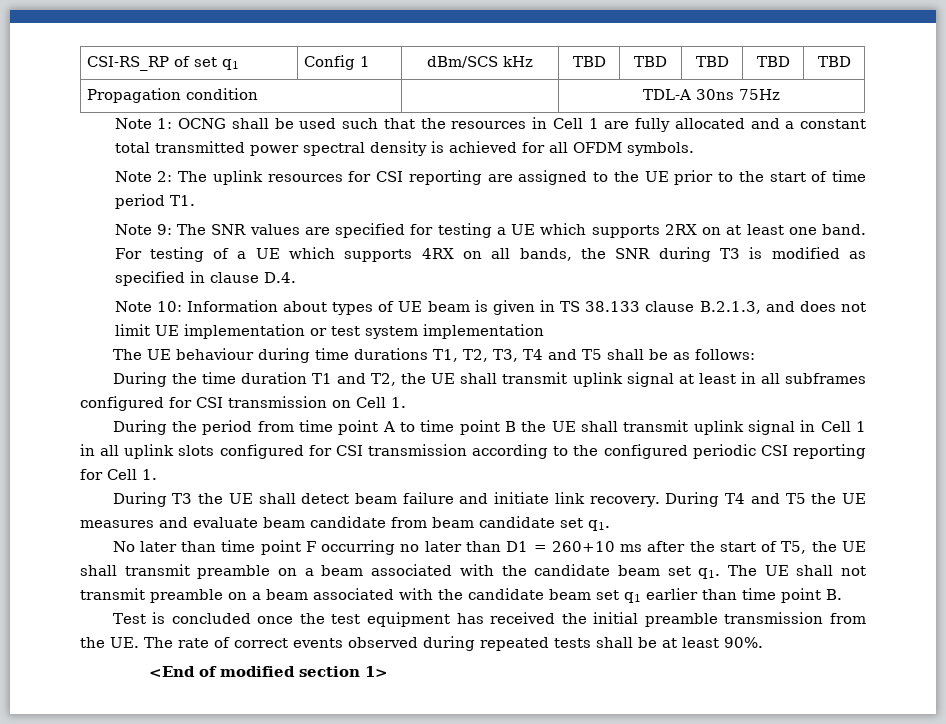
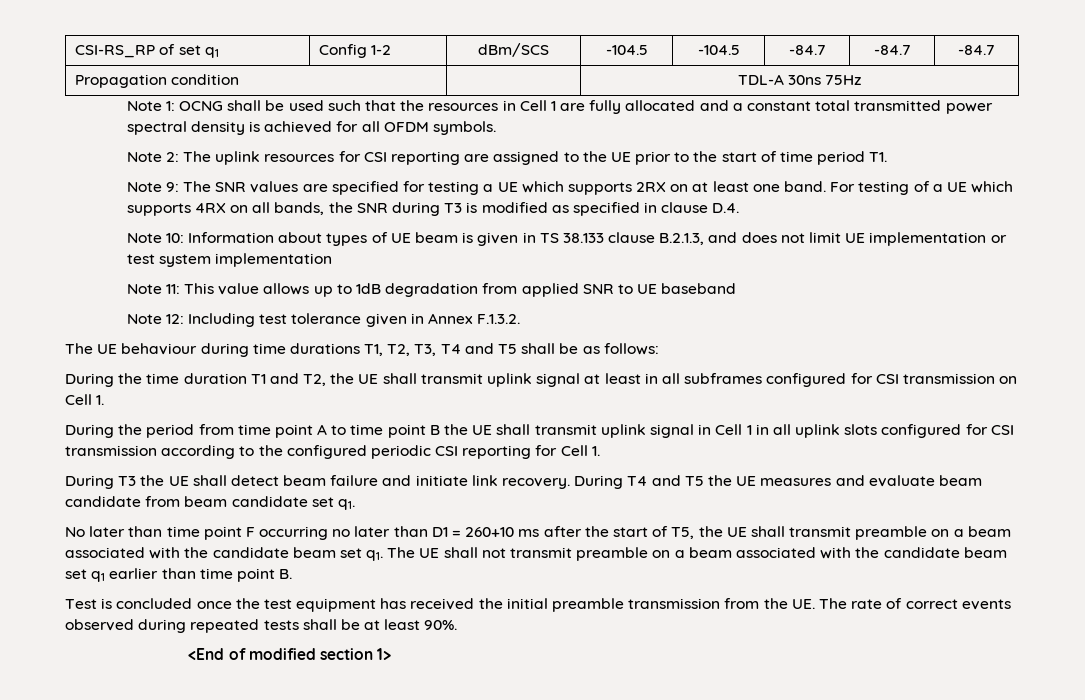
[359,56,370,67] 1 -> [371,45,392,55] 1-2
[503,56,533,67] [572,56,606,67] [634,56,667,67] [695,56,729,67] [756,56,790,67] [817,56,851,67] kHz | TBD | TBD | TBD | TBD | TBD -> [605,45,648,55] [697,45,740,55] [788,45,826,55] [873,45,911,55] [958,45,995,55] | -104.5 | -104.5 | -84.7 | -84.7 | -84.7
(544, 331) none -> [126,283,737,297] [126,313,521,327] // Note 11: This value allows up to 1dB degradation from applied SNR to UE baseband // Note 12: Including test tolerance given in Annex F.1.3.2.

